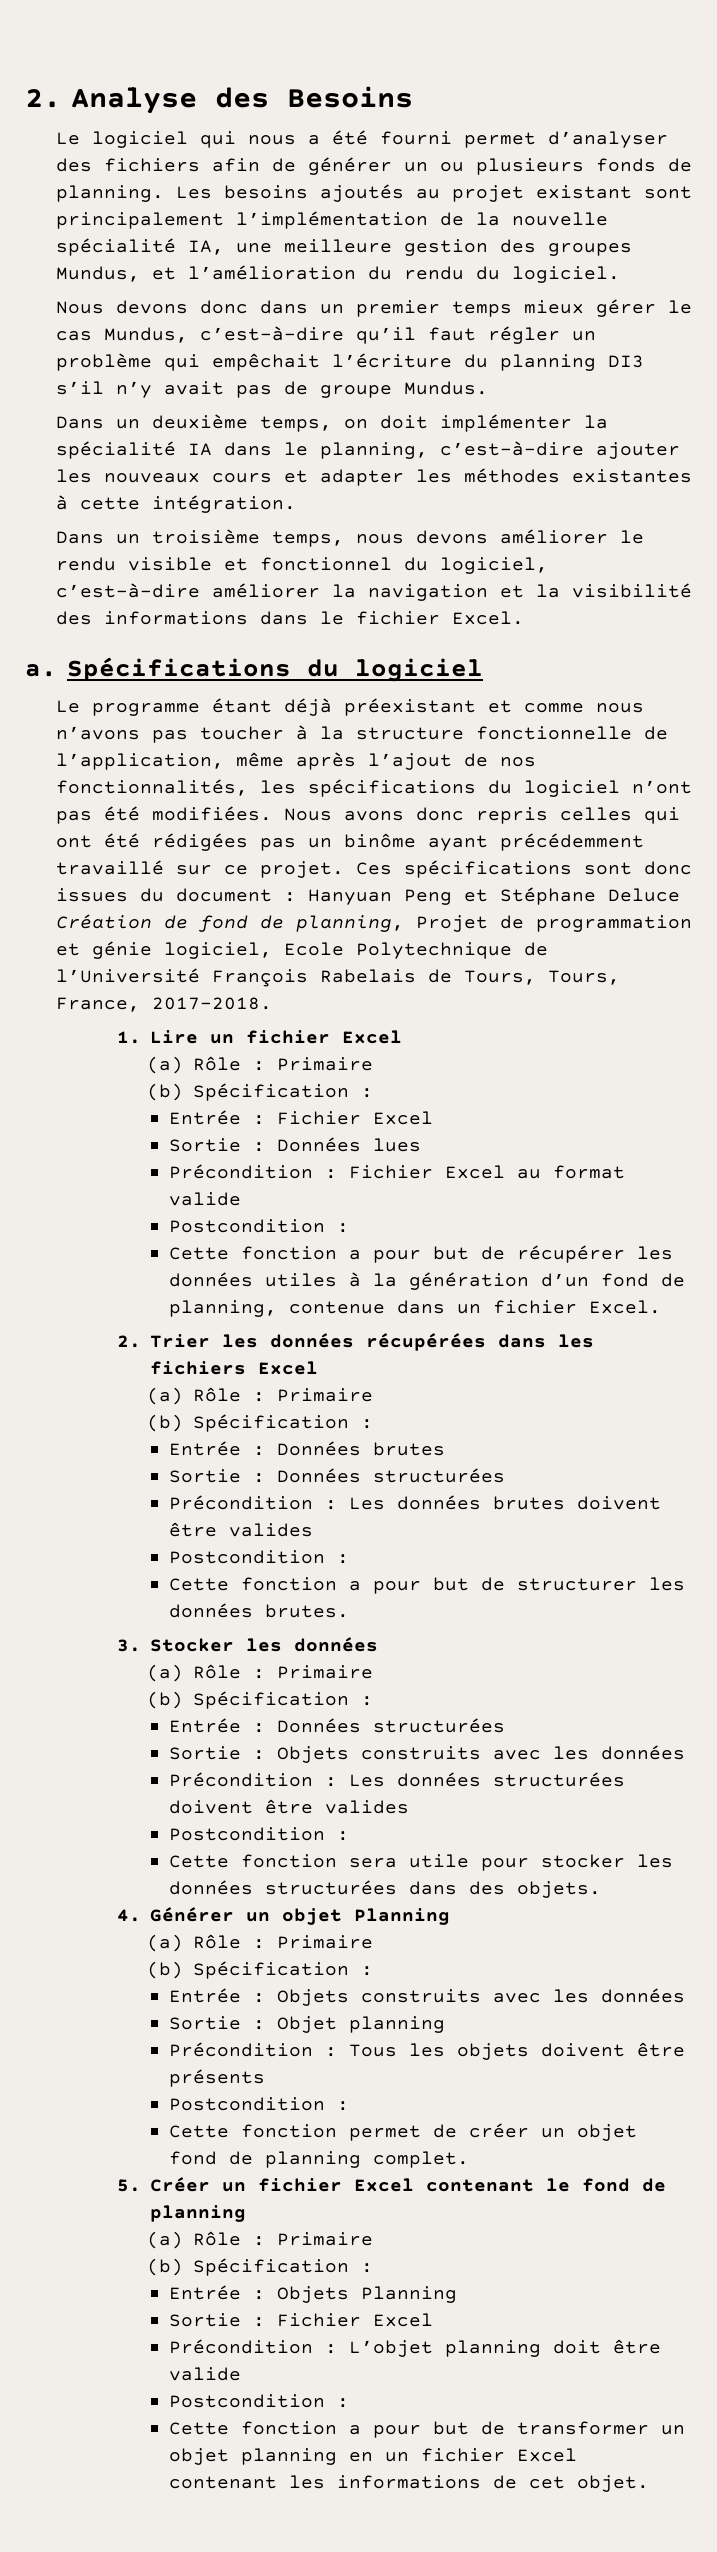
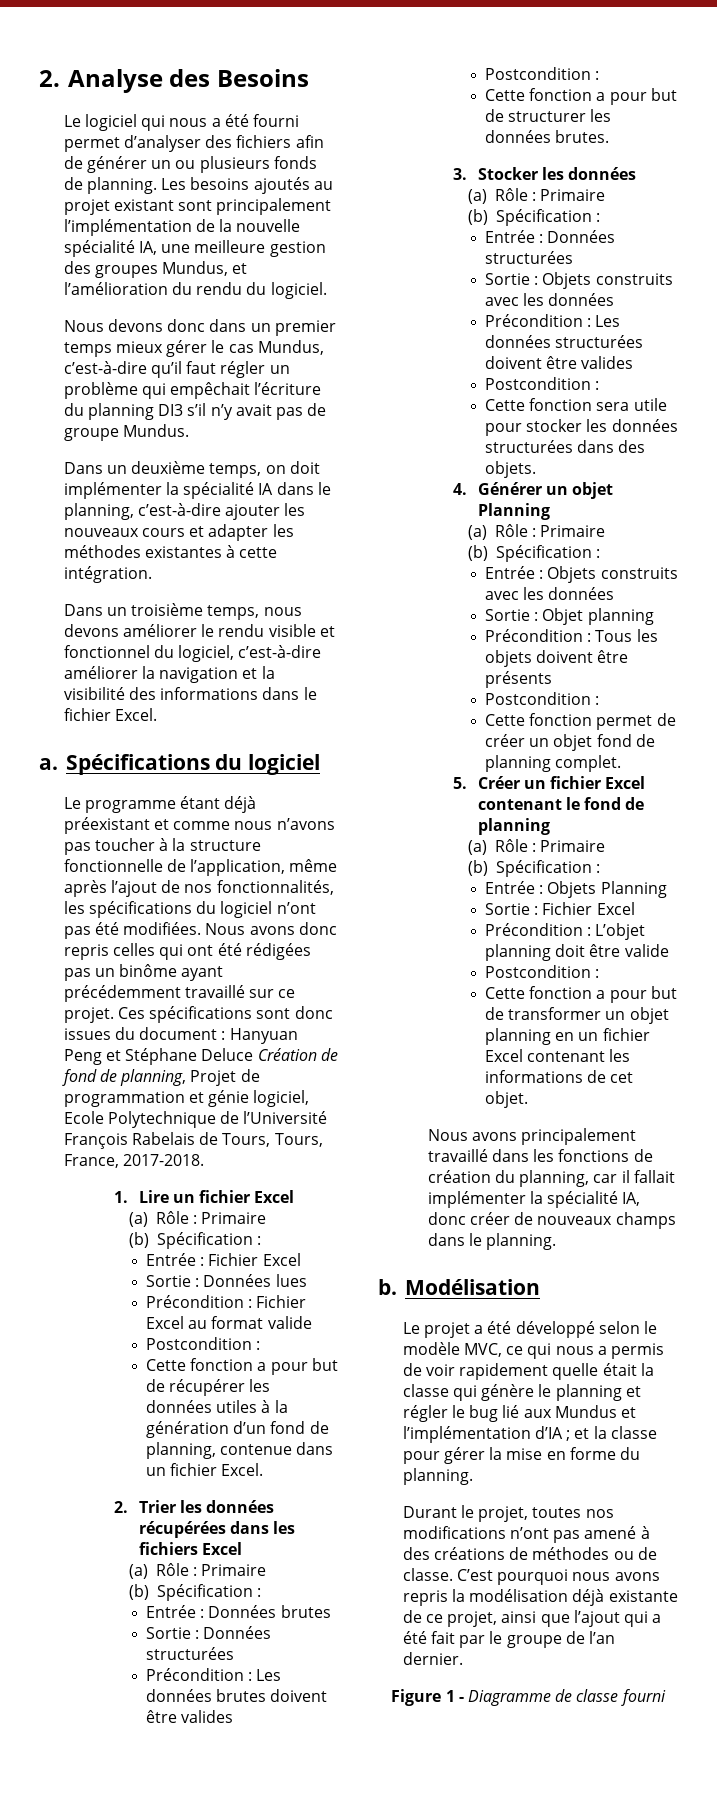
(649, 2483) none -> [427,1128,637,1145] [427,1149,653,1162] [427,1170,675,1187] [427,1191,641,1208] [427,1212,676,1229] [427,1233,557,1250] [378,1279,540,1295] [402,1321,658,1338] [402,1342,665,1359] [402,1363,654,1380] [402,1384,641,1401] [402,1405,637,1422] [402,1426,657,1443] [402,1447,641,1464] [402,1468,473,1485] [402,1505,614,1522] [402,1526,650,1543] [402,1547,657,1560] [402,1568,660,1585] [402,1589,678,1606] [402,1610,662,1627] [402,1631,616,1648] [402,1652,463,1665] [391,1689,666,1706] // Nous avons principalement travaillé dans les fonctions de création du planning, car il fallait implémenter la spécialité IA, donc créer de nouveaux champs dans le planning. // b. Modélisation // Le projet a été développé selon le modèle MVC, ce qui nous a permis de voir rapidement quelle était la classe qui génère le planning et régler le bug lié aux Mundus et l’implémentation d’IA ; et la classe pour gérer la mise en forme du planning. // Durant le projet, toutes nos modifications n’ont pas amené à des créations de méthodes ou de classe. C’est pourquoi nous avons repris la modélisation déjà existante de ce projet, ainsi que l’ajout qui a été fait par le groupe de l’an dernier. // Figure 1 - Diagramme de classe fourni

